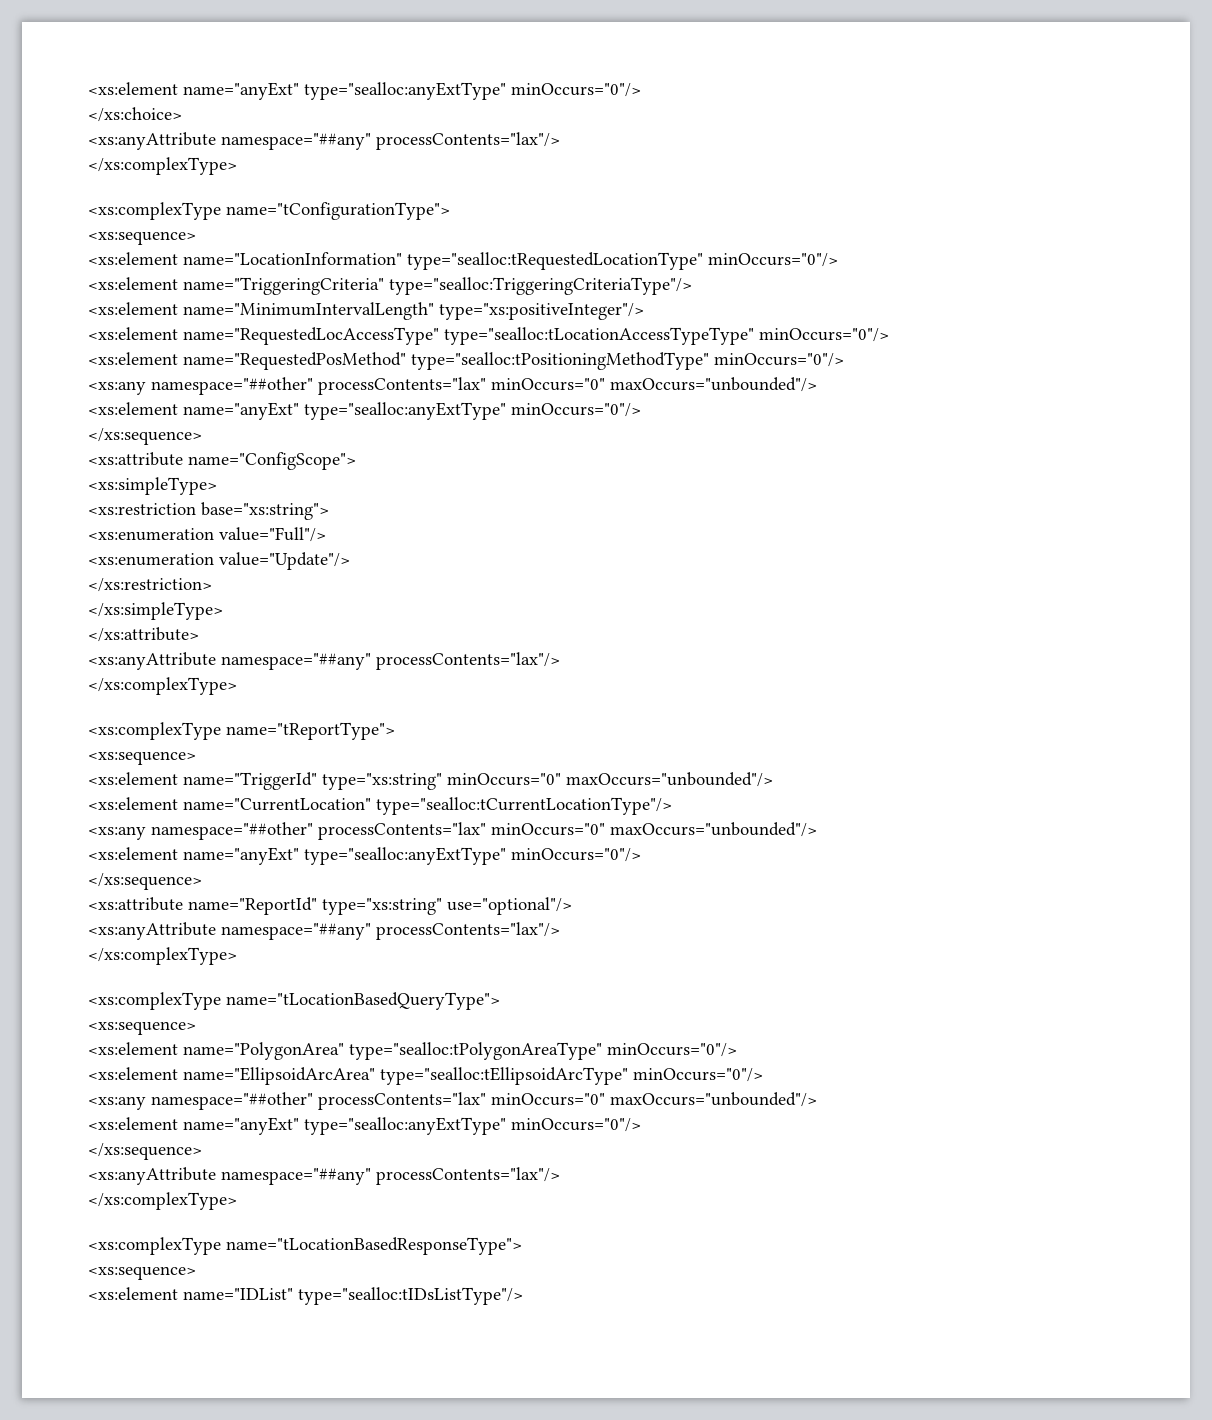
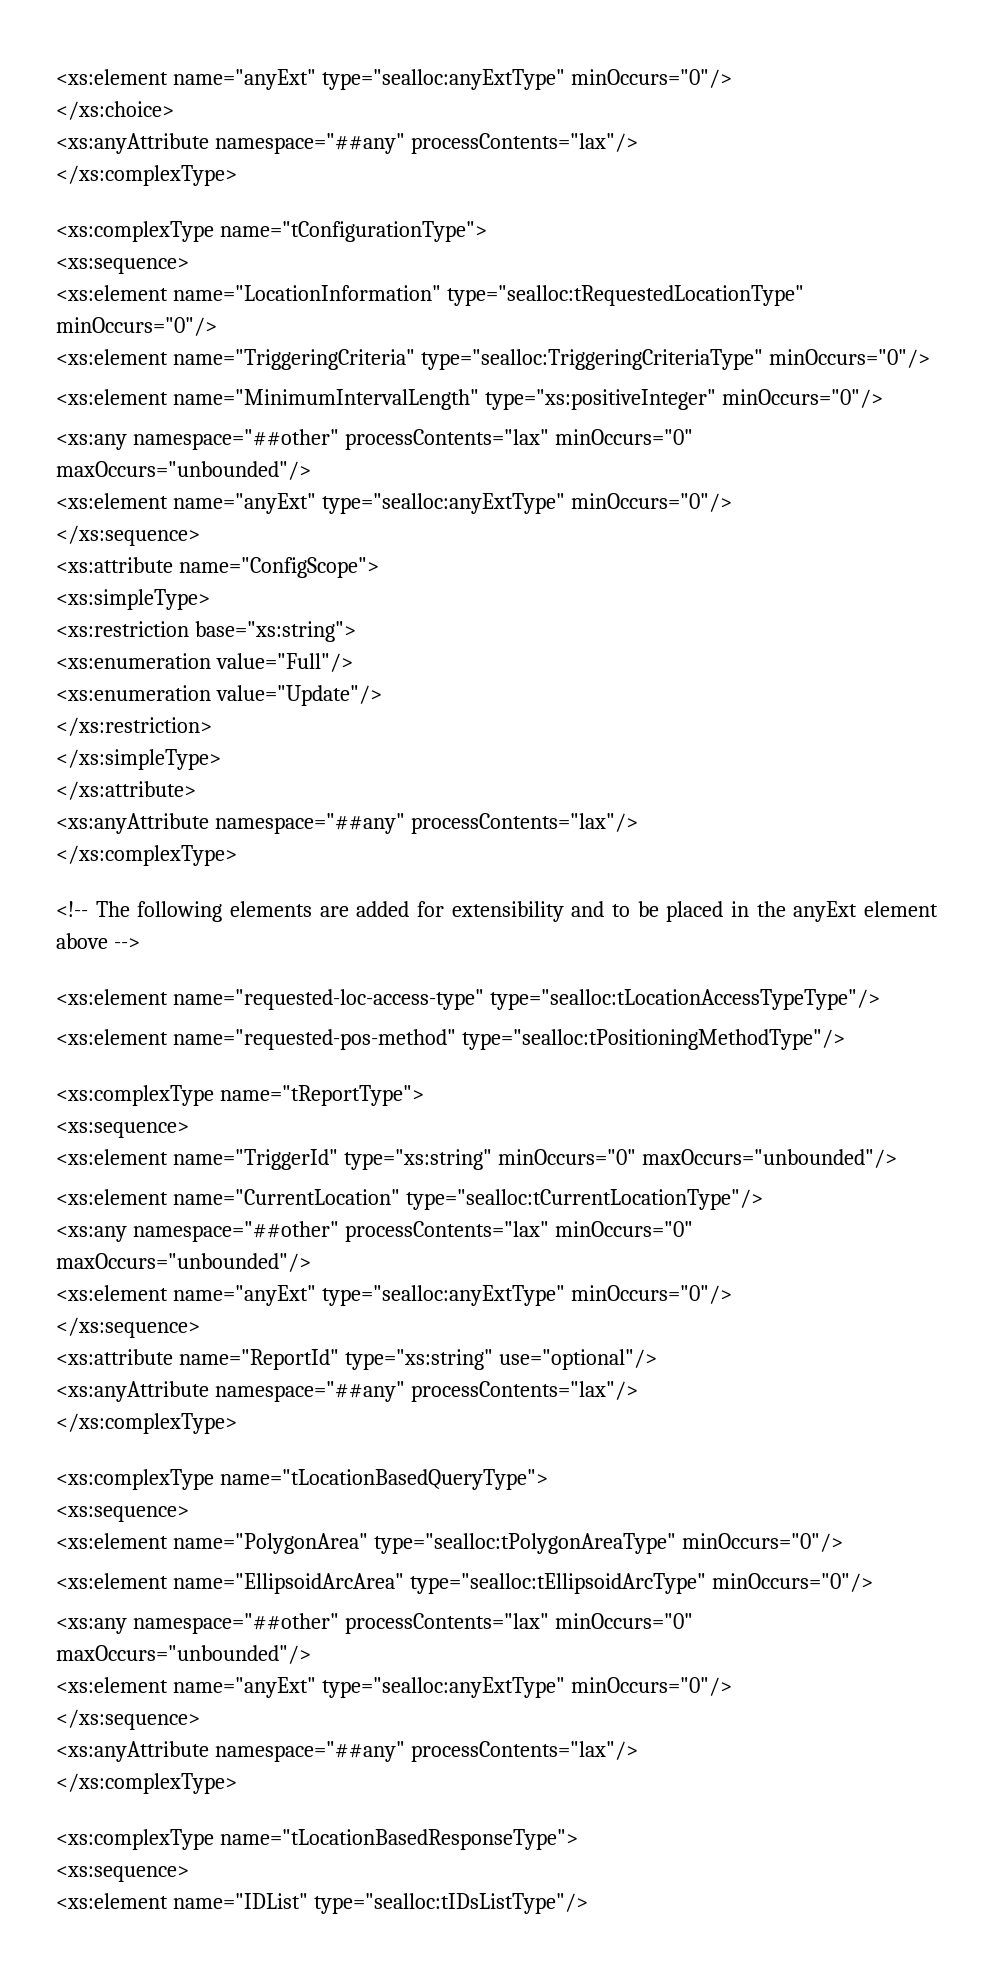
[389,277,692,295] type="sealloc:TriggeringCriteriaType"/> -> [420,349,930,370] type="sealloc:TriggeringCriteriaType" minOccurs="0"/>
[439,303,644,320] [88,327,889,345] [88,352,709,370] type="xs:positiveInteger"/> // <xs:element name="RequestedLocAccessType" type="sealloc:tLocationAccessTypeType" minOccurs="0"/> // <xs:element name="RequestedPosMethod" type="sealloc:tPositioningMethodType" -> [484,389,716,410] type="xs:positiveInteger"
(237, 686) none -> [56,901,938,922] [56,933,140,949] [56,989,880,1010] [56,1029,845,1050] // <!-- The following elements are added for extensibility and to be placed in the anyExt element above --> // <xs:element name="requested-loc-access-type" type="sealloc:tLocationAccessTypeType"/> // <xs:element name="requested-pos-method" type="sealloc:tPositioningMethodType"/>

